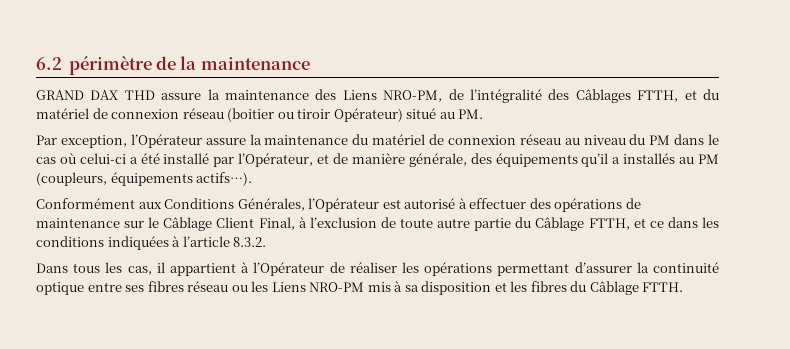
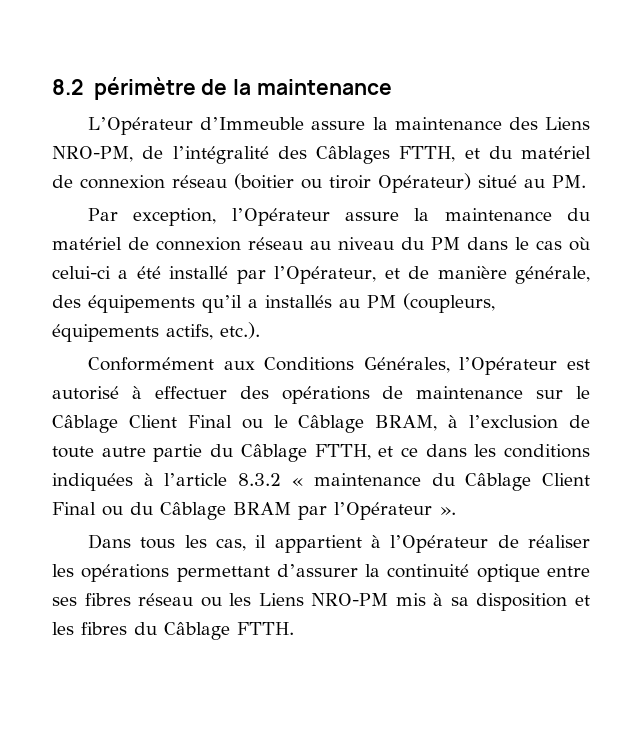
[36,57,62,70] 6.2 -> [52,79,84,95] 8.2
[36,90,155,100] GRAND DAX THD -> [88,117,305,135] L’Opérateur d’Immeuble
[196,172,253,186] actifs…). -> [166,322,260,340] actifs, etc.).
[258,217,295,230] Final, -> [187,415,438,433] Final ou le Câblage BRAM,
[233,237,267,247] 8.3.2. -> [237,473,590,491] [52,502,456,520] 8.3.2 « maintenance du Câblage Client Final ou du Câblage BRAM par l’Opérateur ».

